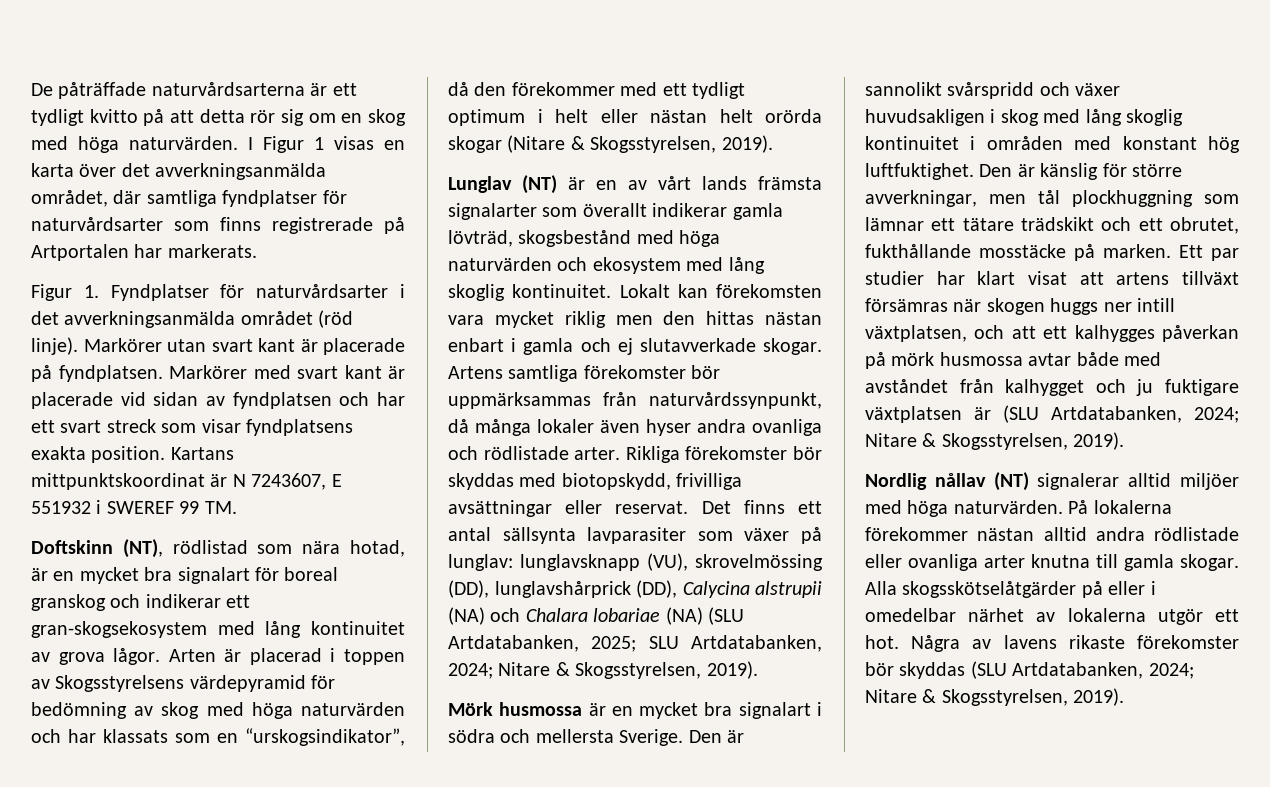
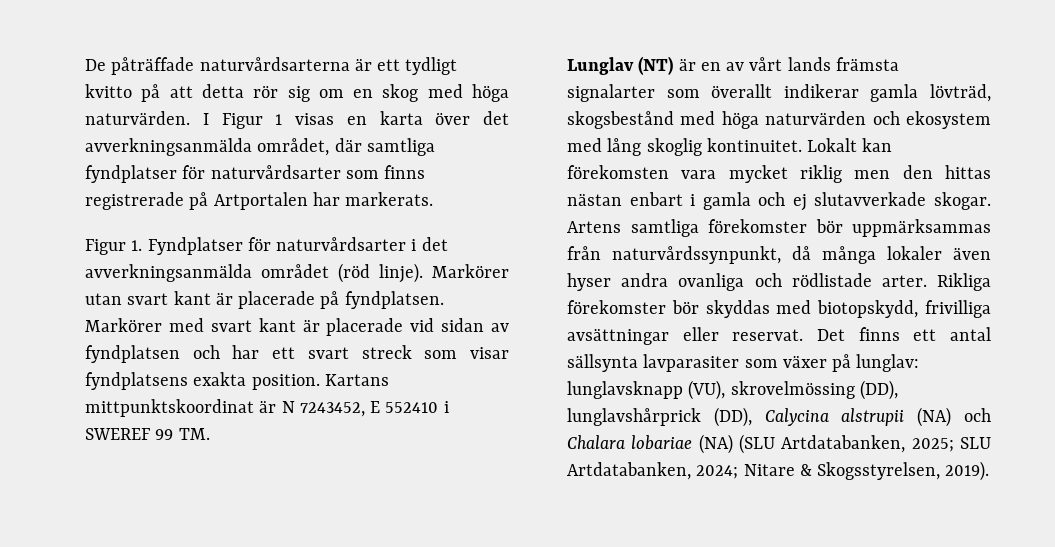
[251,473,342,490] [31,501,91,514] 7243607, E 551932 -> [299,401,439,417] 7243452, E 552410
[31,539,406,558] [31,567,339,584] [31,594,251,611] [31,621,406,638] [31,648,405,665] [31,675,336,692] [31,702,405,719] [31,728,405,746] [448,82,745,99] [448,109,822,126] [448,135,773,153] // Doftskinn (NT), rödlistad som nära hotad, är en mycket bra signalart för boreal granskog och indikerar ett gran-skogsekosystem med lång kontinuitet av grova lågor. Arten är placerad i toppen av Skogsstyrelsens värdepyramid för bedömning av skog med höga naturvärden och har klassats som en “urskogsindikator”, då den förekommer med ett tydligt optimum i helt eller nästan helt orörda skogar (Nitare & Skogsstyrelsen, 2019). -> (210, 434) none
[448,702,822,719] [448,729,744,746] [865,82,1121,99] [865,109,1183,126] [865,136,1240,153] [865,163,1182,180] [865,190,1239,207] [865,217,1239,234] [865,244,1239,261] [865,271,1239,285] [865,298,1175,315] [865,325,1239,342] [865,352,1161,369] [865,379,1239,396] [865,405,1239,423] [865,432,1125,450] [865,472,1239,491] [865,500,1172,517] [865,527,1239,541] [865,554,1239,571] [865,581,1156,598] [865,608,1239,625] [865,635,1239,652] [865,661,1194,679] [865,688,1125,706] // Mörk husmossa är en mycket bra signalart i södra och mellersta Sverige. Den är sannolikt svårspridd och växer huvudsakligen i skog med lång skoglig kontinuitet i områden med konstant hög luftfuktighet. Den är känslig för större avverkningar, men tål plockhuggning som lämnar ett tätare trädskikt och ett obrutet, fukthållande mosstäcke på marken. Ett par studier har klart visat att artens tillväxt försämras när skogen huggs ner intill växtplatsen, och att ett kalhygges påverkan på mörk husmossa avtar både med avståndet från kalhygget och ju fuktigare växtplatsen är (SLU Artdatabanken, 2024; Nitare & Skogsstyrelsen, 2019). // Nordlig nållav (NT) signalerar alltid miljöer med höga naturvärden. På lokalerna förekommer nästan alltid andra rödlistade eller ovanliga arter knutna till gamla skogar. Alla skogsskötselåtgärder på eller i omedelbar närhet av lokalerna utgör ett hot. Några av lavens rikaste förekomster bör skyddas (SLU Artdatabanken, 2024; Nitare & Skogsstyrelsen, 2019). -> (990, 471) none

